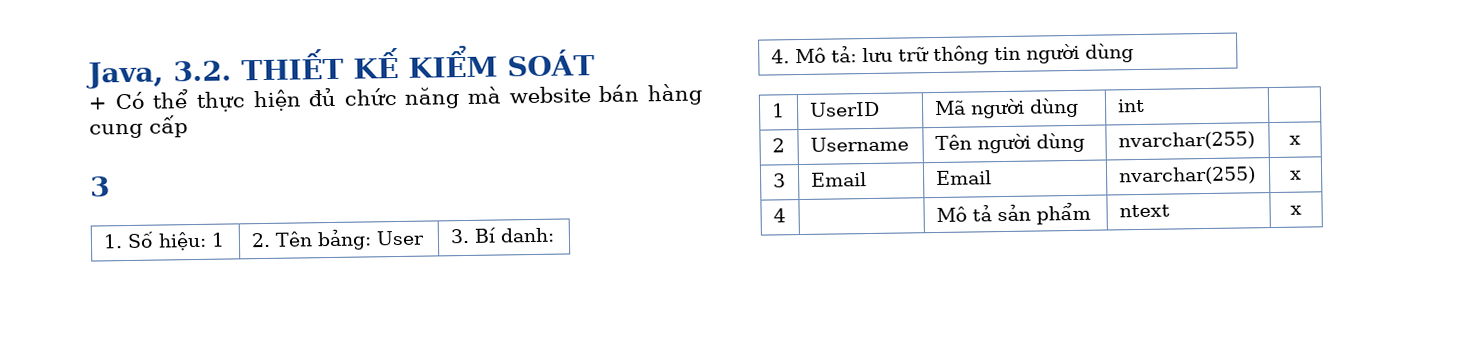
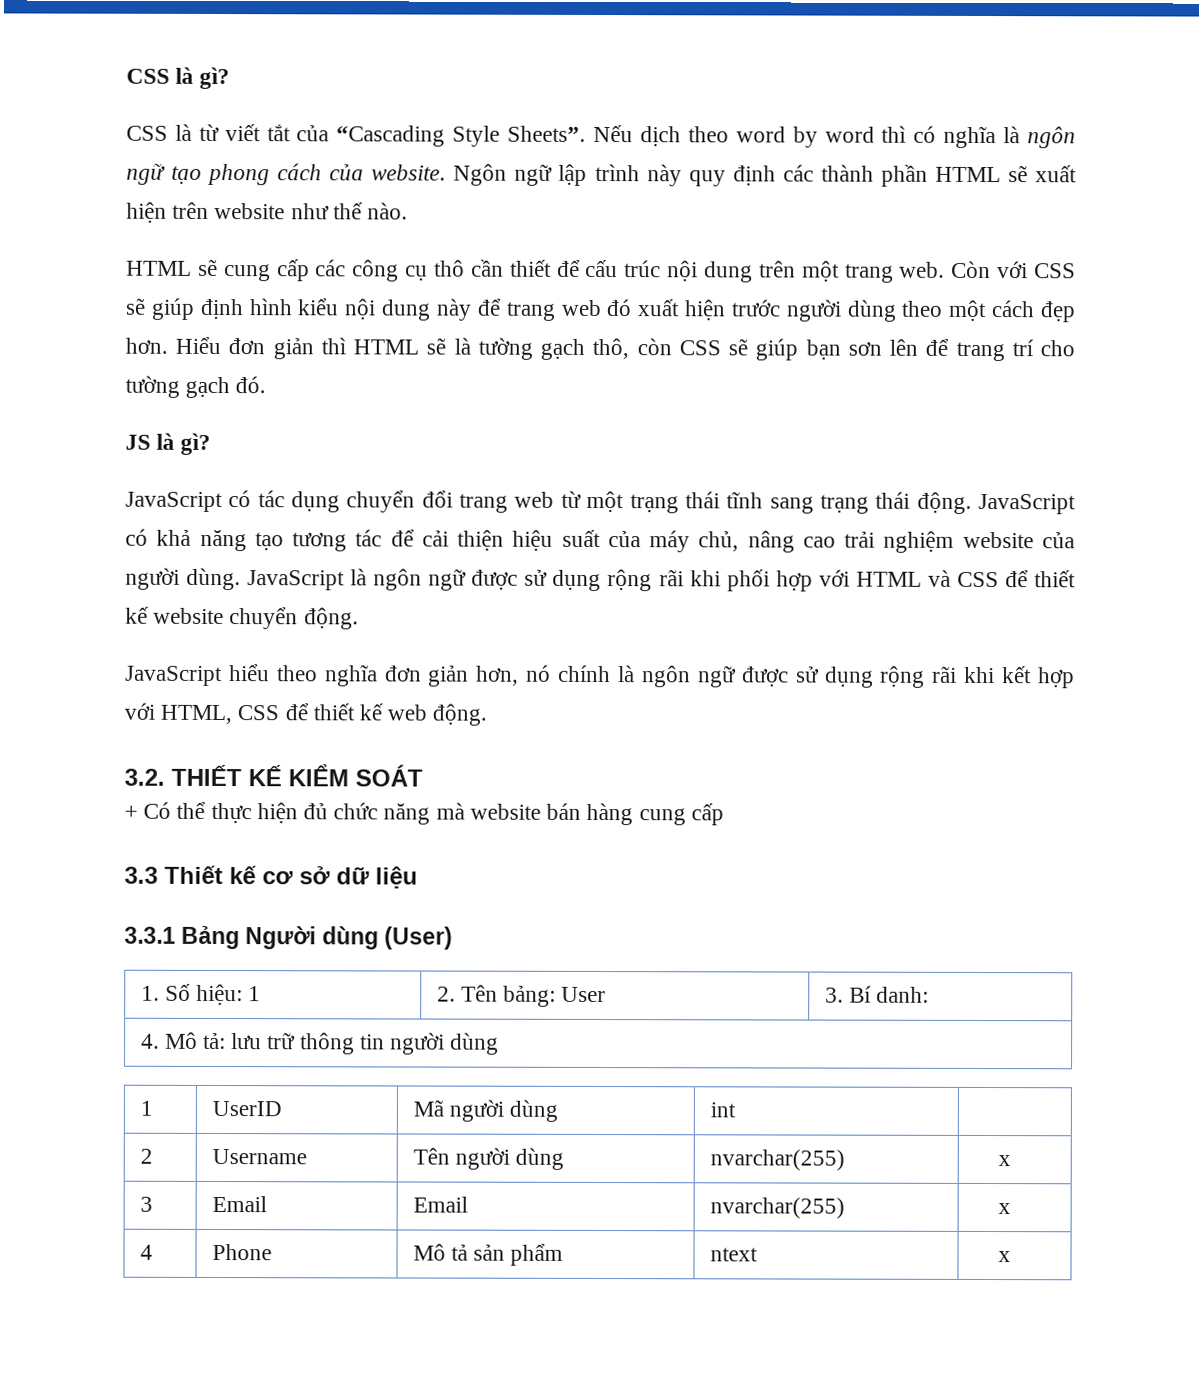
[85,61,164,89] Java, -> [126,66,231,90] [126,123,1077,149] [126,163,1077,187] [126,201,409,223] [126,258,1077,283] [125,297,1077,323] [125,336,1075,362] [125,375,267,399] [125,432,212,455] [125,490,1077,515] [125,528,1076,553] [125,567,1077,592] [125,606,359,630] [125,664,1076,689] [124,702,488,726] CSS là gì? // CSS là từ viết tắt của “Cascading Style Sheets”. Nếu dịch theo word by word thì có nghĩa là ngôn ngữ tạo phong cách của website. Ngôn ngữ lập trình này quy định các thành phần HTML sẽ xuất hiện trên website như thế nào. // HTML sẽ cung cấp các công cụ thô cần thiết để cấu trúc nội dung trên một trang web. Còn với CSS sẽ giúp định hình kiểu nội dung này để trang web đó xuất hiện trước người dùng theo một cách đẹp hơn. Hiểu đơn giản thì HTML sẽ là tường gạch thô, còn CSS sẽ giúp bạn sơn lên để trang trí cho tường gạch đó. // JS là gì? // JavaScript có tác dụng chuyển đổi trang web từ một trạng thái tĩnh sang trạng thái động. JavaScript có khả năng tạo tương tác để cải thiện hiệu suất của máy chủ, nâng cao trải nghiệm website của người dùng. JavaScript là ngôn ngữ được sử dụng rộng rãi khi phối hợp với HTML và CSS để thiết kế website chuyển động. // JavaScript hiểu theo nghĩa đơn giản hơn, nó chính là ngôn ngữ được sử dụng rộng rãi khi kết hợp với HTML, CSS để thiết kế web động. //
[89,176,110,197] 3 -> [124,864,418,889] [124,925,453,950] 3.3 Thiết kế cơ sở dữ liệu // 3.3.1 Bảng Người dùng (User)
(786, 215) none -> [211,1243,272,1261] Phone

